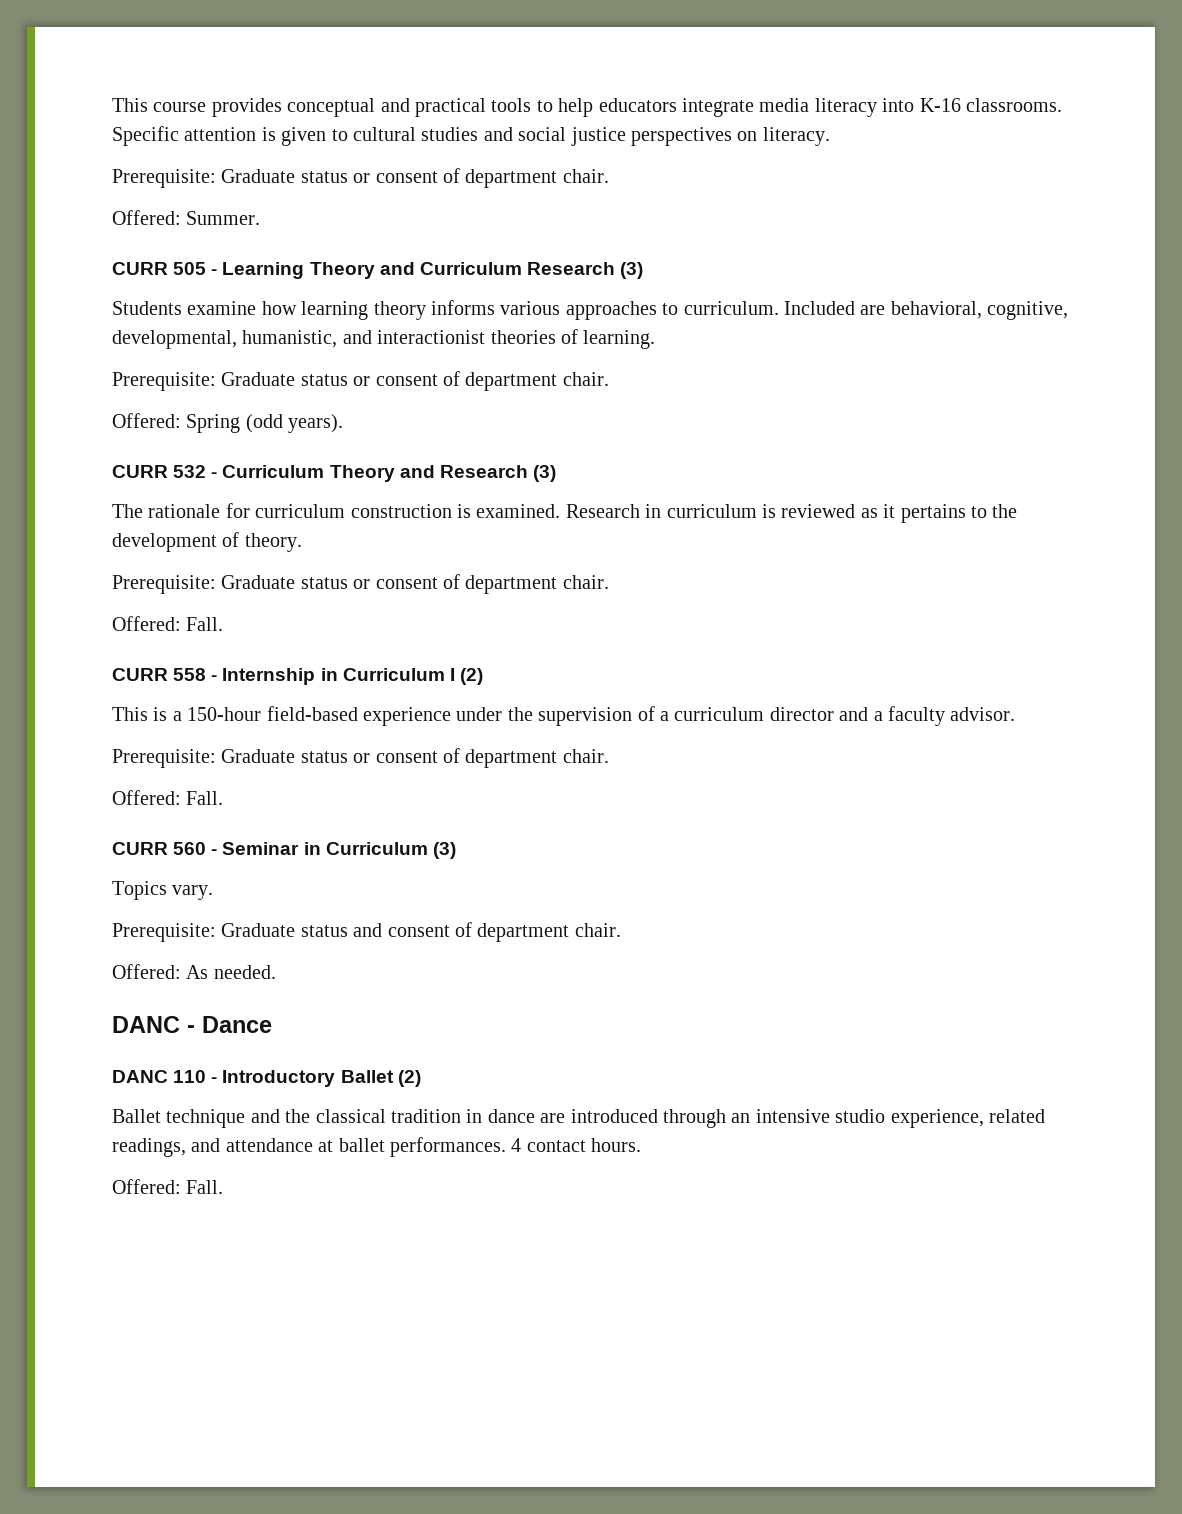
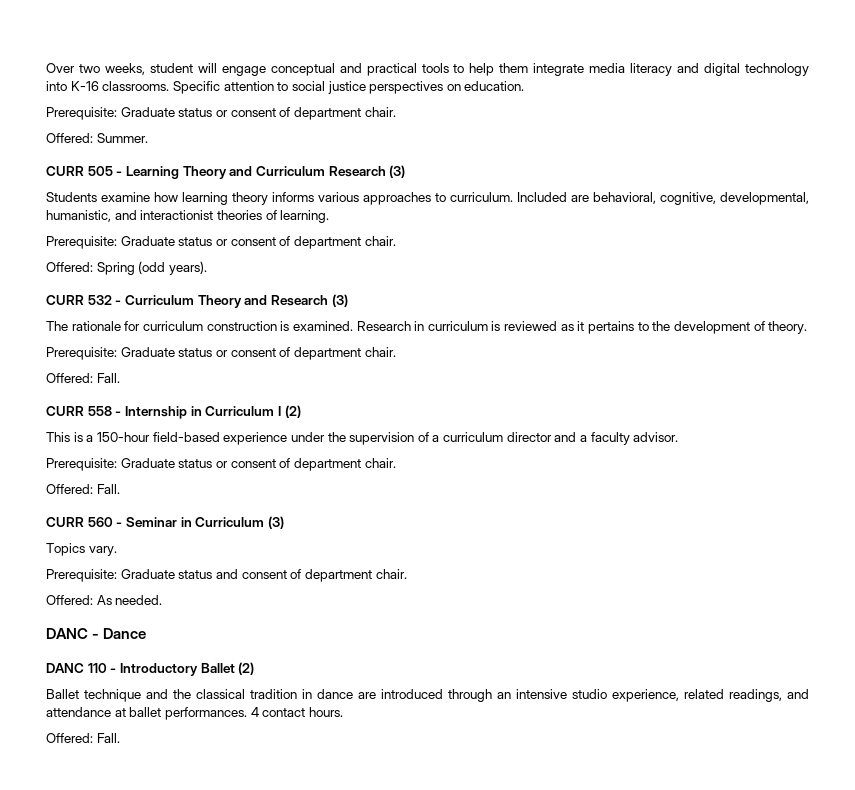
[112,98,282,117] This course provides -> [46,63,266,76] Over two weeks, student will engage
[598,98,677,112] educators -> [499,63,529,73] them
(877, 107) none -> [677,63,810,76] and digital technology
[261,127,513,146] is given to cultural studies and -> [277,82,289,91] to
[762,127,830,146] literacy. -> [464,81,525,91] education.

